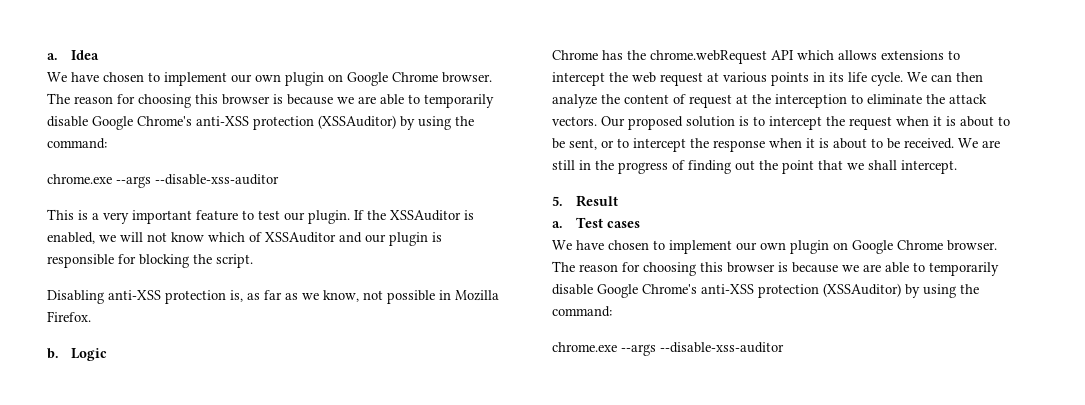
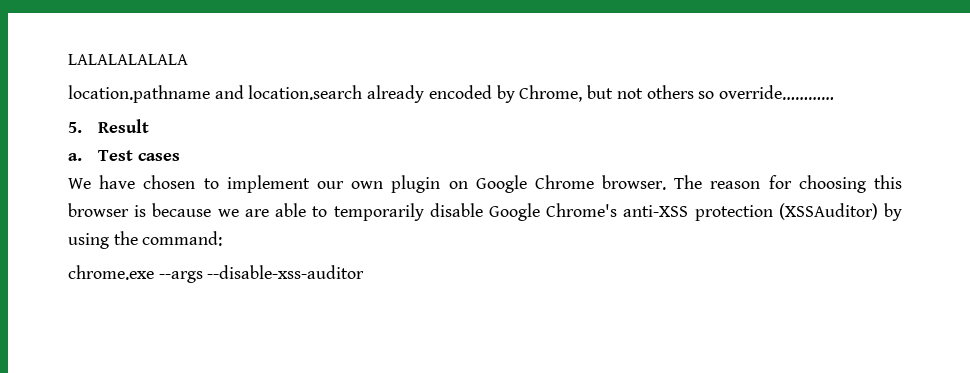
[47,50,100,60] [47,72,492,86] [47,93,494,108] [47,115,474,130] [47,138,107,149] [47,174,279,188] [47,209,474,224] [47,232,442,246] [47,254,253,268] [47,290,499,304] [47,311,91,322] [47,348,108,361] [552,50,960,64] [552,72,983,86] [552,94,987,108] [552,116,1010,130] [552,138,1000,152] [552,160,957,174] a. Idea // We have chosen to implement our own plugin on Google Chrome browser. The reason for choosing this browser is because we are able to temporarily disable Google Chrome's anti-XSS protection (XSSAuditor) by using the command: // chrome.exe --args --disable-xss-auditor // This is a very important feature to test our plugin. If the XSSAuditor is enabled, we will not know which of XSSAuditor and our plugin is responsible for blocking the script. // Disabling anti-XSS protection is, as far as we know, not possible in Mozilla Firefox. // b. Logic // Chrome has the chrome.webRequest API which allows extensions to intercept the web request at various points in its life cycle. We can then analyze the content of request at the interception to eliminate the attack vectors. Our proposed solution is to intercept the request when it is about to be sent, or to intercept the response when it is about to be received. We are still in the progress of finding out the point that we shall intercept. -> [68,54,188,65] [68,85,834,103] LALALALALALA // location.pathname and location.search already encoded by Chrome, but not others so override…………

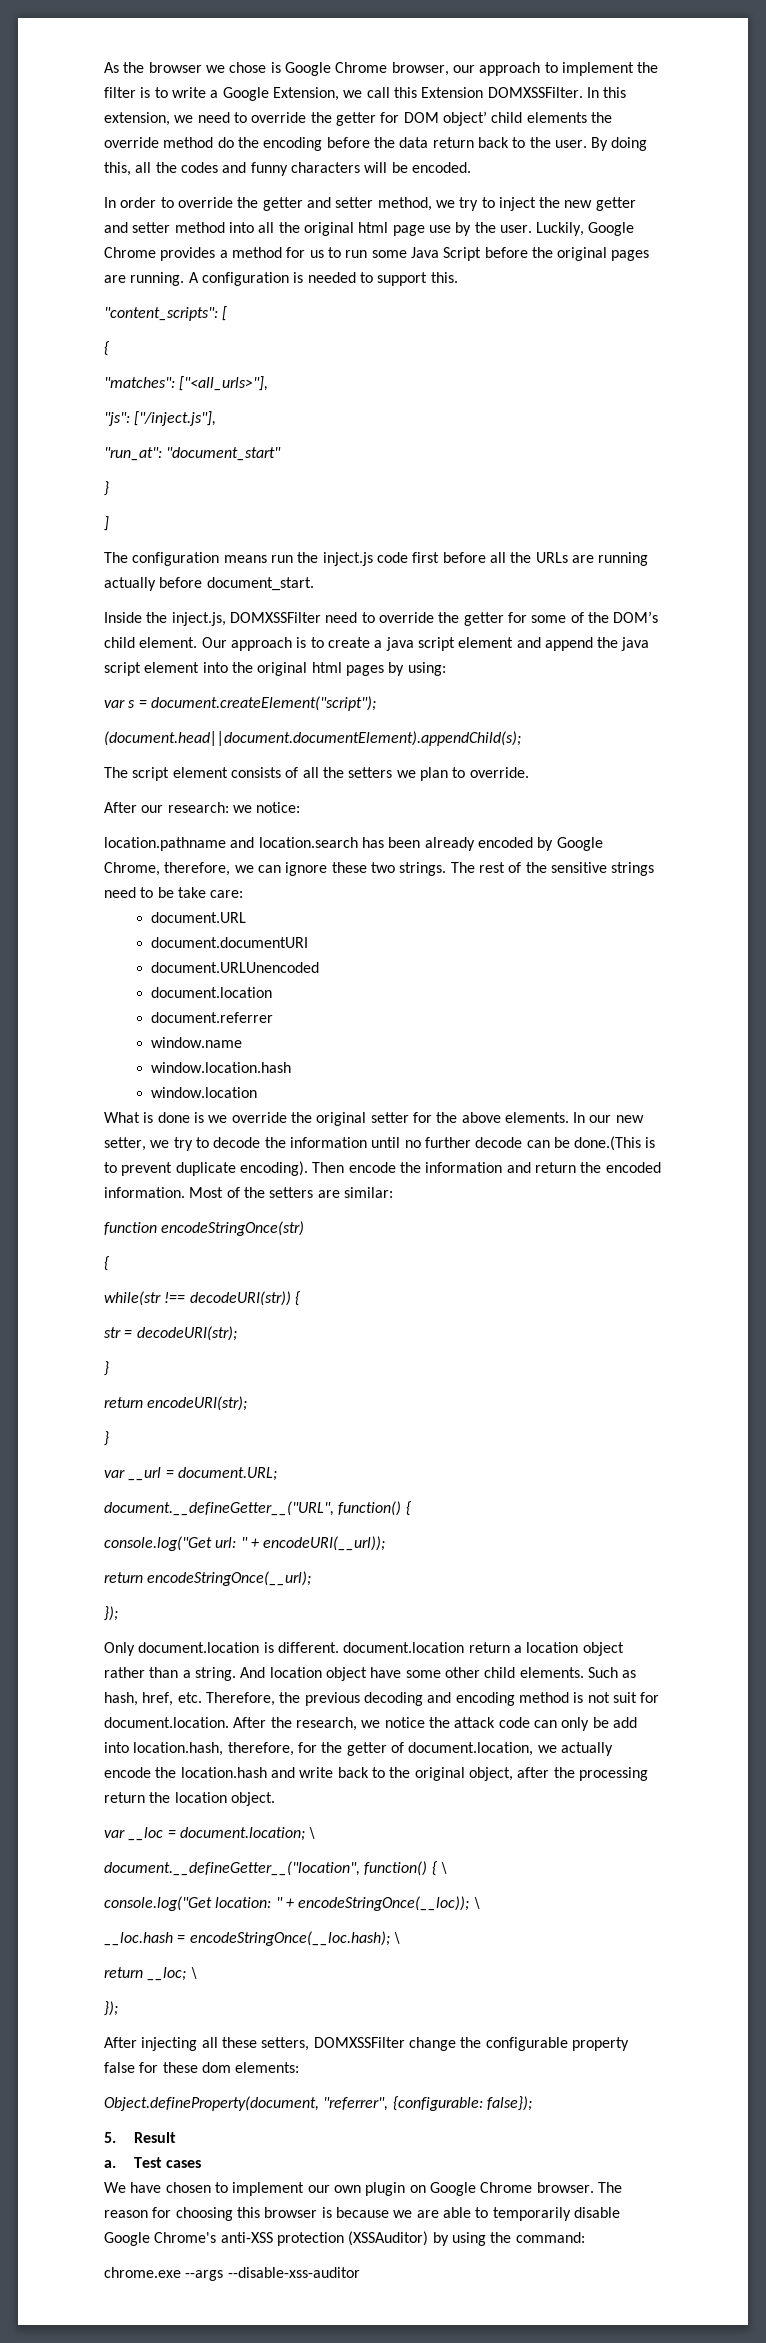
[68,54,188,65] LALALALALALA -> [104,62,659,76] [104,87,627,101] [104,111,612,126] [104,137,648,151] [104,162,471,176] [104,197,636,211] [104,222,635,236] [104,247,650,261] [104,272,458,286] [104,306,228,321] [104,341,109,356] [104,376,269,391] [104,411,217,426] [104,447,282,461] [104,481,109,496] [104,516,109,531] [104,552,649,566] [104,577,314,591] [104,611,659,626] [104,637,650,651] [104,662,446,676] [104,696,376,711] [104,731,521,746] [104,767,529,781] [104,802,301,813] As the browser we chose is Google Chrome browser, our approach to implement the filter is to write a Google Extension, we call this Extension DOMXSSFilter. In this extension, we need to override the getter for DOM object’ child elements the override method do the encoding before the data return back to the user. By doing this, all the codes and funny characters will be encoded. // In order to override the getter and setter method, we try to inject the new getter and setter method into all the original html page use by the user. Luckily, Google Chrome provides a method for us to run some Java Script before the original pages are running. A configuration is needed to support this. // "content_scripts": [ // { // "matches": ["<all_urls>"], // "js": ["/inject.js"], // "run_at": "document_start" // } // ] // The configuration means run the inject.js code first before all the URLs are running actually before document_start. // Inside the inject.js, DOMXSSFilter need to override the getter for some of the DOM’s child element. Our approach is to create a java script element and append the java script element into the original html pages by using: // var s = document.createElement("script"); // (document.head||document.documentElement).appendChild(s); // The script element consists of all the setters we plan to override. // After our research: we notice:
(363, 92) none -> [361,837,421,848] has been
[519,85,834,102] Chrome, but not others so override………… -> [556,837,603,851] [104,862,655,876] [104,887,244,898] [151,912,247,923] [151,937,309,948] [151,962,320,973] [151,987,273,998] [151,1012,274,1023] [151,1037,243,1048] [151,1062,292,1073] [151,1087,258,1098] [104,1112,644,1126] [104,1136,656,1151] [104,1161,661,1176] [104,1187,393,1198] [104,1221,305,1236] [104,1256,109,1271] [104,1291,300,1306] [104,1326,237,1341] [104,1361,109,1376] [104,1396,248,1411] [104,1431,109,1446] [104,1467,277,1481] [104,1501,411,1516] [104,1536,386,1551] [104,1571,312,1586] [104,1606,118,1621] [104,1642,624,1656] [104,1667,637,1681] [104,1692,660,1706] [104,1717,637,1731] [104,1742,613,1756] [104,1767,648,1781] [104,1792,275,1806] [104,1827,316,1841] [104,1861,447,1876] [104,1896,480,1911] [104,1931,400,1946] [104,1967,197,1981] [104,2001,118,2016] [104,2037,629,2051] [104,2062,300,2073] [104,2096,532,2111] Google Chrome, therefore, we can ignore these two strings. The rest of the sensitive strings need to be take care: // document.URL // document.documentURI // document.URLUnencoded // document.location // document.referrer // window.name // window.location.hash // window.location // What is done is we override the original setter for the above elements. In our new setter, we try to decode the information until no further decode can be done.(This is to prevent duplicate encoding). Then encode the information and return the encoded information. Most of the setters are similar: // function encodeStringOnce(str) // { // while(str !== decodeURI(str)) { // str = decodeURI(str); // } // return encodeURI(str); // } // var __url = document.URL; // document.__defineGetter__("URL", function() { // console.log("Get url: " + encodeURI(__url)); // return encodeStringOnce(__url); // }); // Only document.location is different. document.location return a location object rather than a string. And location object have some other child elements. Such as hash, href, etc. Therefore, the previous decoding and encoding method is not suit for document.location. After the research, we notice the attack code can only be add into location.hash, therefore, for the getter of document.location, we actually encode the location.hash and write back to the original object, after the processing return the location object. // var __loc = document.location; \ // document.__defineGetter__("location", function() { \ // console.log("Get location: " + encodeStringOnce(__loc)); \ // __loc.hash = encodeStringOnce(__loc.hash); \ // return __loc; \ // }); // After injecting all these setters, DOMXSSFilter change the configurable property false for these dom elements: // Object.defineProperty(document, "referrer", {configurable: false});

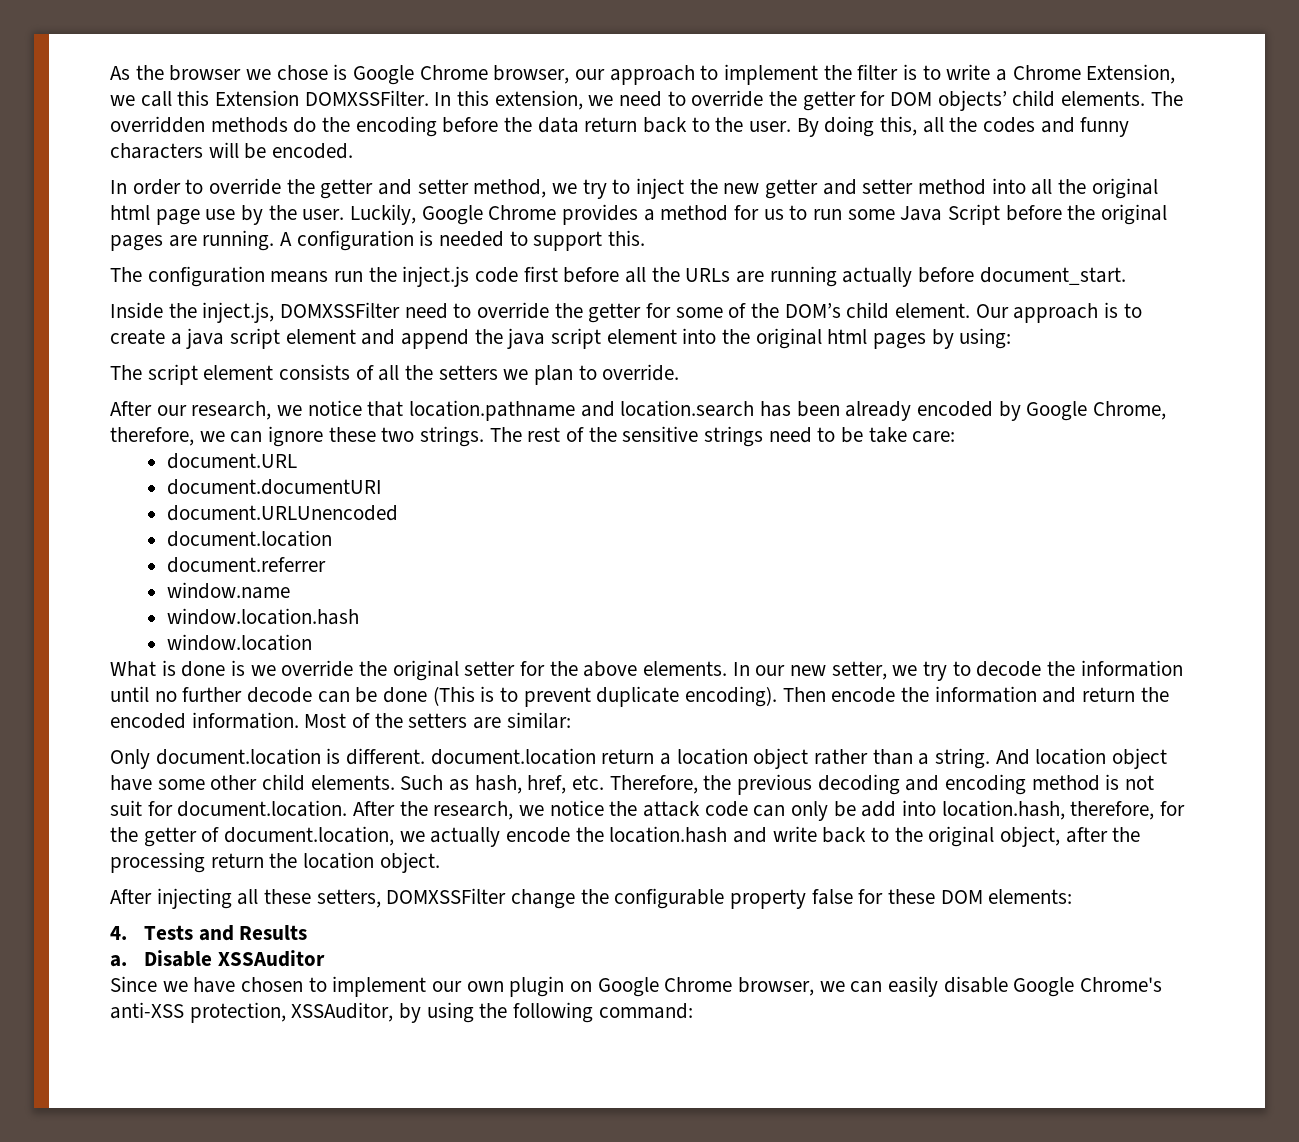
[222,87,269,101] Google -> [1012,65,1081,80] Chrome
[442,111,612,126] [104,137,214,148] object’ child elements the override method -> [937,90,1183,111] [110,116,288,133] objects’ child elements. The overridden methods
[104,306,228,321] [104,341,109,356] [104,376,269,391] [104,411,217,426] [104,447,282,461] [104,481,109,496] [104,516,109,531] // "content_scripts": [ // { // "matches": ["<all_urls>"], // "js": ["/inject.js"], // "run_at": "document_start" // } // ] -> (646, 238) none
[104,696,376,711] [104,731,521,746] // var s = document.createElement("script"); // (document.head||document.documentElement).appendChild(s); -> (1012, 338) none
[167,802,301,813] research: we notice: // -> [191,400,404,420] research, we notice that
[574,1136,642,1151] done.(This -> [383,686,475,706] done (This
[104,1221,305,1236] [104,1256,109,1271] [104,1291,300,1306] [104,1326,237,1341] [104,1361,109,1376] [104,1396,248,1411] [104,1431,109,1446] [104,1467,277,1481] [104,1501,411,1516] [104,1536,386,1551] [104,1571,312,1586] [104,1606,118,1621] // function encodeStringOnce(str) // { // while(str !== decodeURI(str)) { // str = decodeURI(str); // } // return encodeURI(str); // } // var __url = document.URL; // document.__defineGetter__("URL", function() { // console.log("Get url: " + encodeURI(__url)); // return encodeStringOnce(__url); // }); -> (571, 720) none
[104,1827,316,1841] [104,1861,447,1876] [104,1896,480,1911] [104,1931,400,1946] [104,1967,197,1981] [104,2001,118,2016] // var __loc = document.location; \ // document.__defineGetter__("location", function() { \ // console.log("Get location: " + encodeStringOnce(__loc)); \ // __loc.hash = encodeStringOnce(__loc.hash); \ // return __loc; \ // }); -> (440, 862) none
[201,2062,231,2073] dom -> [940,890,983,904] DOM
[104,2096,532,2111] [104,2132,176,2143] [104,2157,202,2168] [104,2182,126,2193] Object.defineProperty(document, "referrer", {configurable: false}); // 5. Result // a. Test cases // We -> [110,925,308,941] [110,950,325,967] [110,976,188,992] 4. Tests and Results // a. Disable XSSAuditor // Since we
[536,2182,622,2193] [104,2207,571,2221] browser. The reason for choosing this browser is because we are able to temporarily -> [738,976,939,997] browser, we can easily
[276,2231,429,2246] protection (XSSAuditor) -> [189,1002,394,1023] protection, XSSAuditor,
(512, 2237) none -> [513,1002,594,1023] following
[104,2267,360,2281] // chrome.exe --args --disable-xss-auditor -> (693, 1011) none

